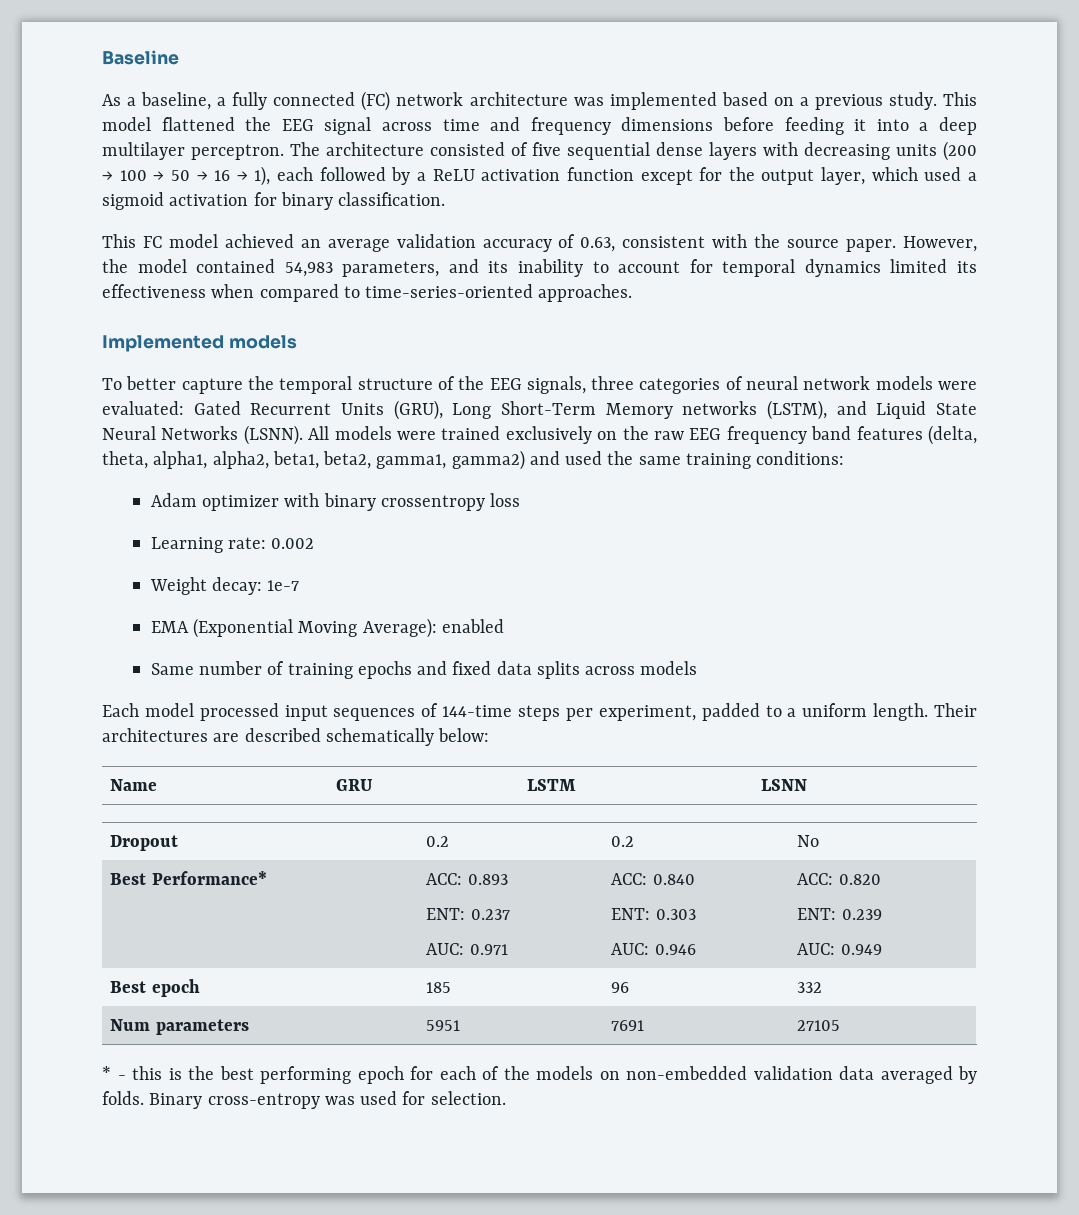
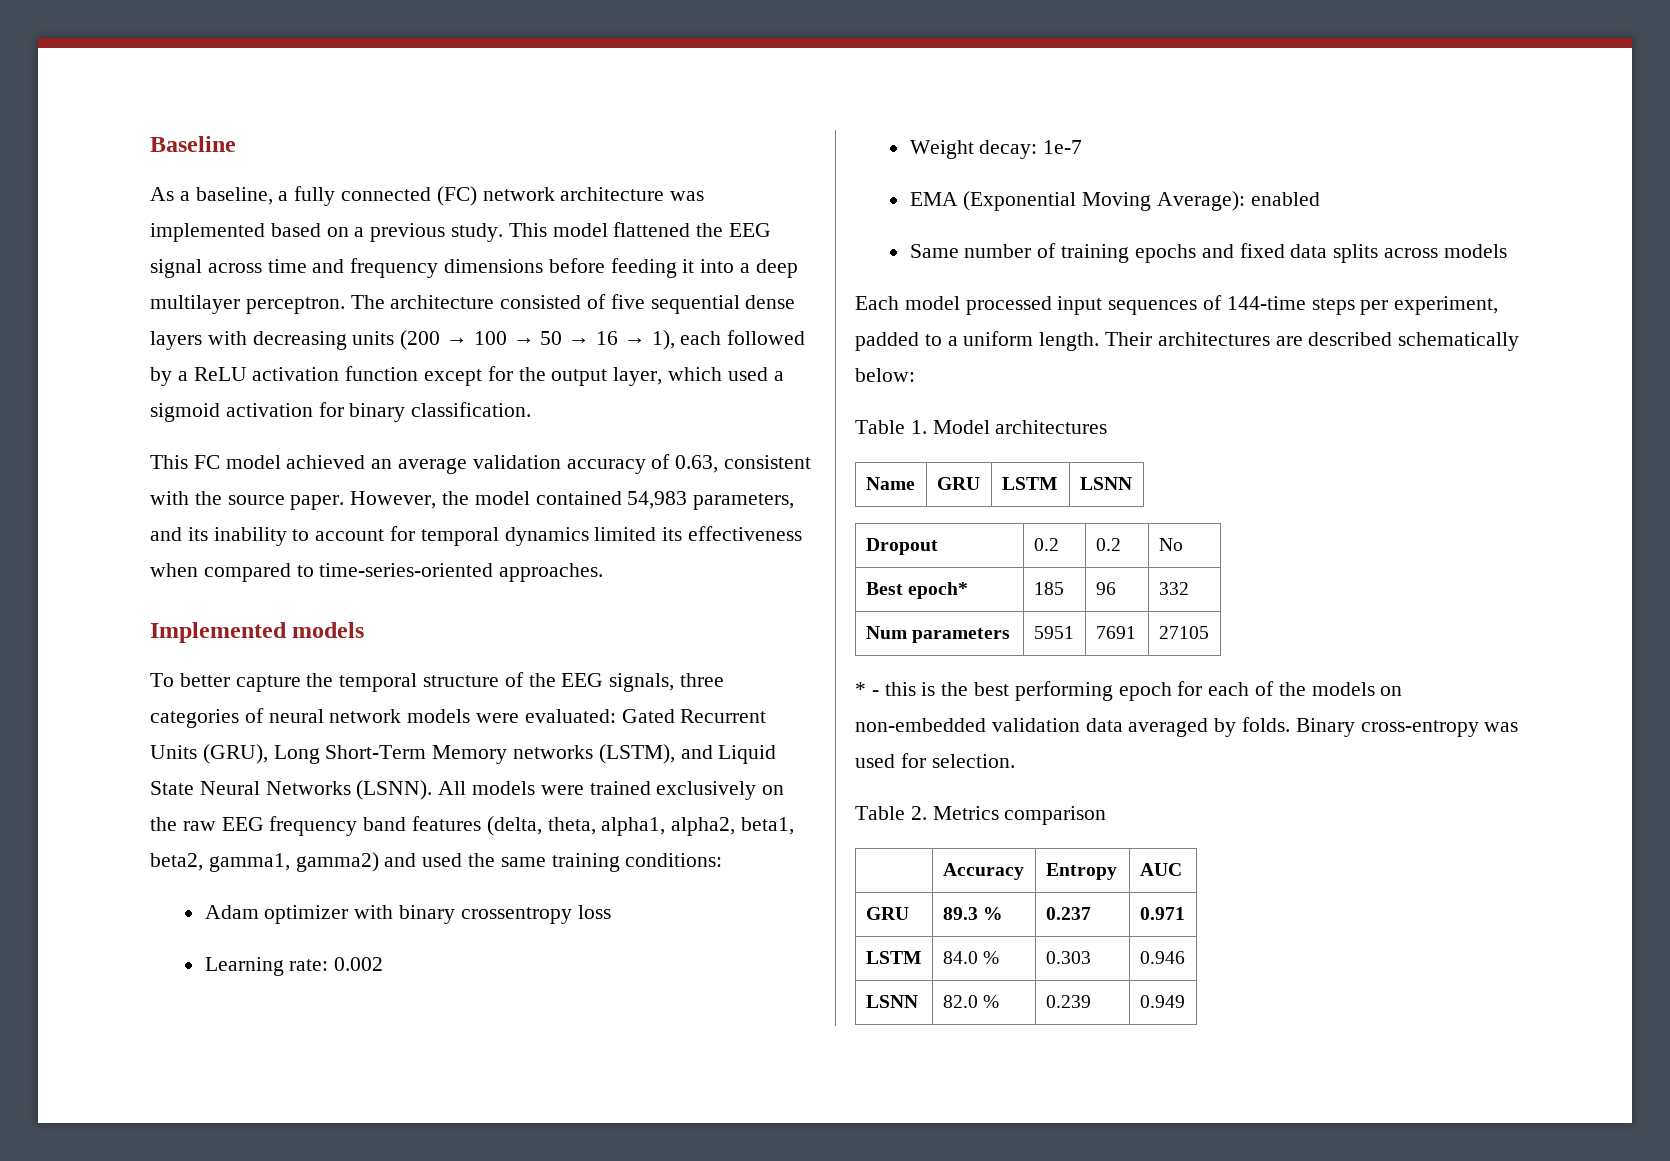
(490, 735) none -> [855,420,1108,434] // Table 1. Model architectures
[151,871,267,885] [426,873,508,885] [426,908,510,920] [426,943,508,955] [611,873,695,885] [611,908,696,920] [611,943,696,955] [797,873,881,885] [797,908,882,920] [797,943,882,955] [110,979,200,997] Performance* | ACC: 0.893 // ENT: 0.237 // AUC: 0.971 | ACC: 0.840 // ENT: 0.303 // AUC: 0.946 | ACC: 0.820 // ENT: 0.239 // AUC: 0.949 // Best epoch -> [907,582,968,599] epoch*
(506, 1098) none -> [855,806,1107,825] [942,863,1024,880] [1045,863,1117,880] [1139,863,1182,876] [865,907,909,920] [942,907,1003,920] [1045,907,1091,920] [1139,907,1185,920] [865,951,921,964] [942,951,999,964] [1045,951,1091,964] [1139,951,1185,964] [865,995,918,1008] [942,995,999,1008] [1045,995,1091,1008] [1139,995,1185,1008] // Table 2. Metrics comparison // | Accuracy | Entropy | AUC // GRU | 89.3 % | 0.237 | 0.971 // LSTM | 84.0 % | 0.303 | 0.946 // LSNN | 82.0 % | 0.239 | 0.949

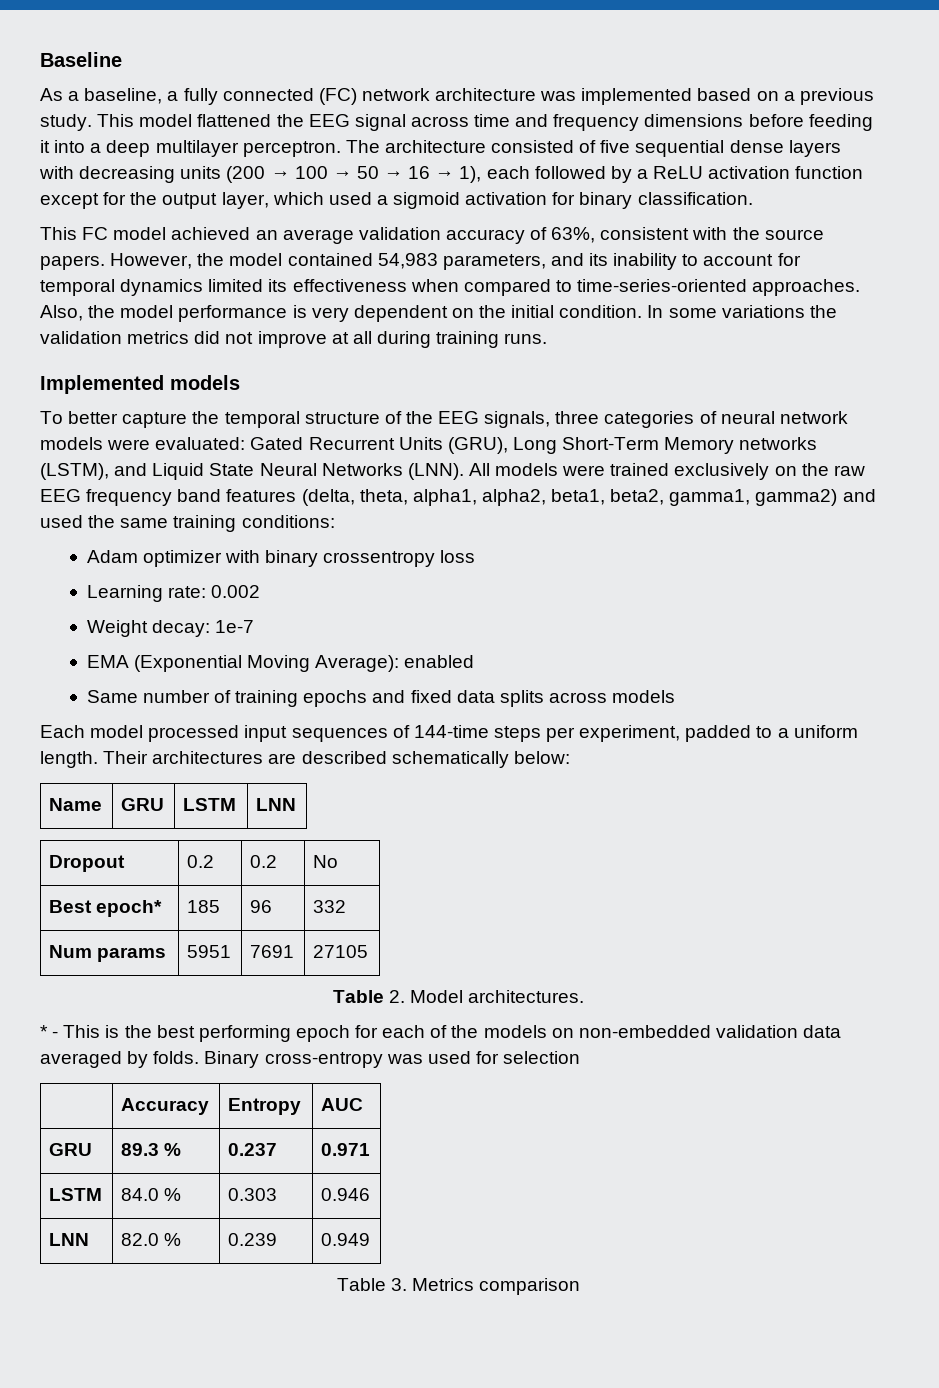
[675,455,719,473] 0.63, -> [551,227,596,243] 63%,
[290,495,345,510] paper. -> [40,255,105,270] papers.
(604, 572) none -> [40,305,837,322] [40,331,548,348] Also, the model performance is very dependent on the initial condition. In some variations the validation metrics did not improve at all during training runs.
[356,780,433,800] (LSNN). -> [407,463,464,480] (LNN).
[855,420,1108,434] // Table 1. Model architectures -> (570, 757) none
[1079,477,1132,490] LSNN -> [256,798,297,811] LNN
[911,628,1010,643] parameters -> [97,947,167,962] params
(1209, 632) none -> [332,990,585,1003] // Table 2. Model architectures.
[884,682,916,696] this -> [63,1025,101,1038] This
[931,754,1015,768] [855,806,1107,825] selection. // Table 2. Metrics comparison -> [503,1051,581,1064] selection
[865,995,918,1008] LSNN -> [49,1233,90,1246] LNN
(1185, 1001) none -> [336,1278,581,1295] // Table 3. Metrics comparison

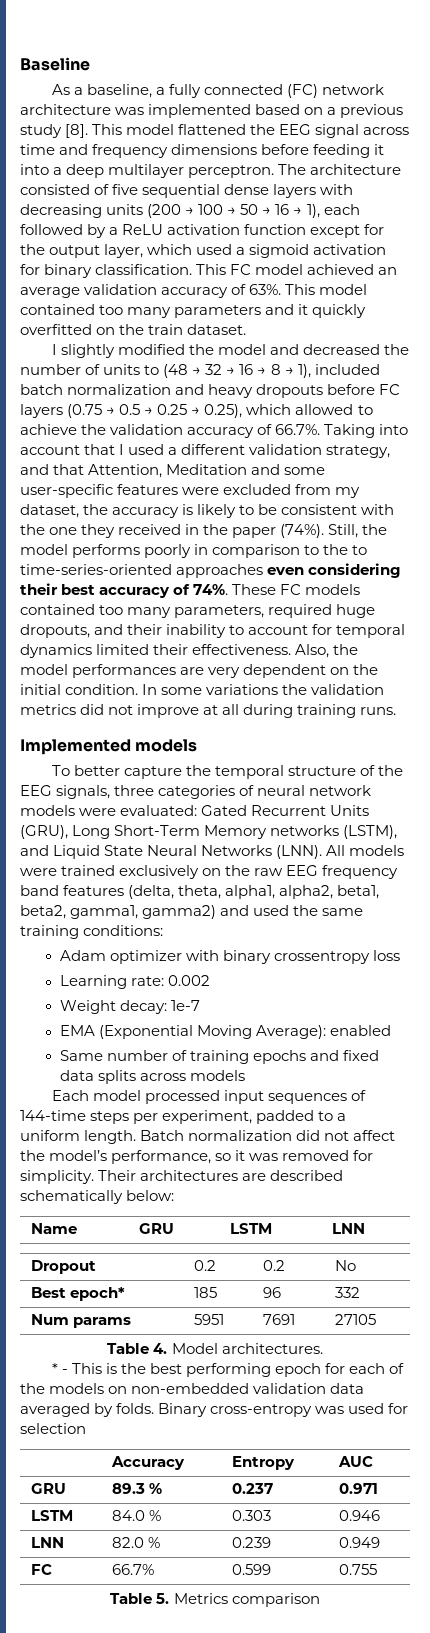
[40,114,92,131] study. -> [20,124,89,138] study [8].
(753, 198) // -> (193, 269) none
[551,227,824,243] [40,253,609,270] 63%, consistent with the source papers. However, the model contained 54,983 parameters, and its -> [249,284,368,295] [20,304,367,318] [20,324,247,335] [51,344,409,358] [20,364,380,378] [20,384,401,398] [20,404,373,418] [20,424,409,438] [20,444,391,458] [20,464,326,478] [20,484,361,498] [20,504,395,518] [20,524,388,538] [20,544,368,558] [20,563,402,578] [20,583,361,598] [20,604,376,618] [20,624,163,638] 63%. This model contained too many parameters and it quickly overfitted on the train dataset. // I slightly modified the model and decreased the number of units to (48 → 32 → 16 → 8 → 1), included batch normalization and heavy dropouts before FC layers (0.75 → 0.5 → 0.25 → 0.25), which allowed to achieve the validation accuracy of 66.7%. Taking into account that I used a different validation strategy, and that Attention, Meditation and some user-specific features were excluded from my dataset, the accuracy is likely to be consistent with the one they received in the paper (74%). Still, the model performs poorly in comparison to the to time-series-oriented approaches even considering their best accuracy of 74%. These FC models contained too many parameters, required huge dropouts, and their
[268,279,861,296] its effectiveness when compared to time-series-oriented approaches. -> [153,644,292,655] their effectiveness.
[178,305,307,322] performance is -> [72,664,205,678] performances are
(98, 759) none -> [140,1130,396,1141] [20,1150,374,1164] [20,1170,94,1184] Batch normalization did not affect the model’s performance, so it was removed for simplicity.
[388,990,405,1003] 2. -> [153,1343,168,1354] 4.
[336,1278,407,1291] // Table 3. -> [30,1564,52,1575] [111,1564,154,1575] [231,1564,271,1575] [338,1564,377,1575] [110,1593,170,1604] // FC | 66.7% | 0.599 | 0.755 // Table 5.

